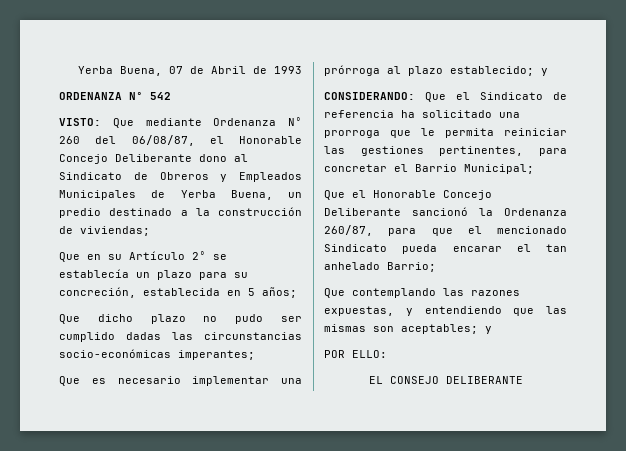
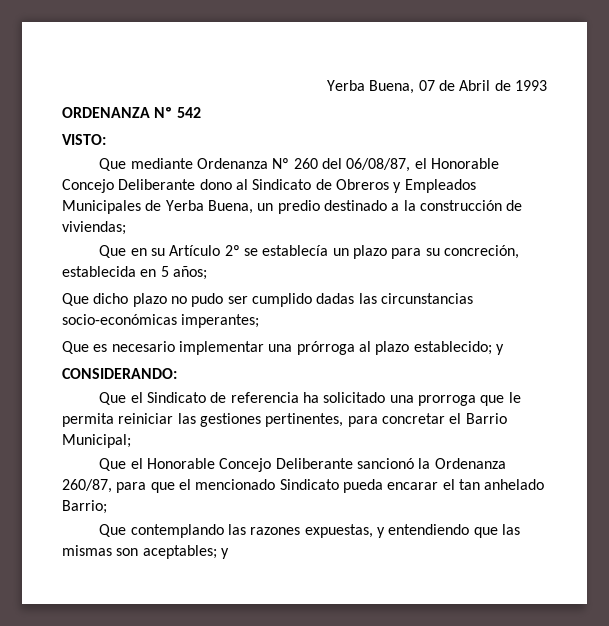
(101, 122) none -> (106, 139) //
(415, 96) none -> (177, 373) //
[324,350,387,358] [368,376,523,384] // POR ELLO: // EL CONSEJO DELIBERANTE -> (229, 553) none

